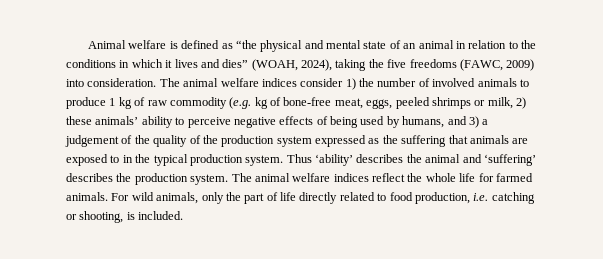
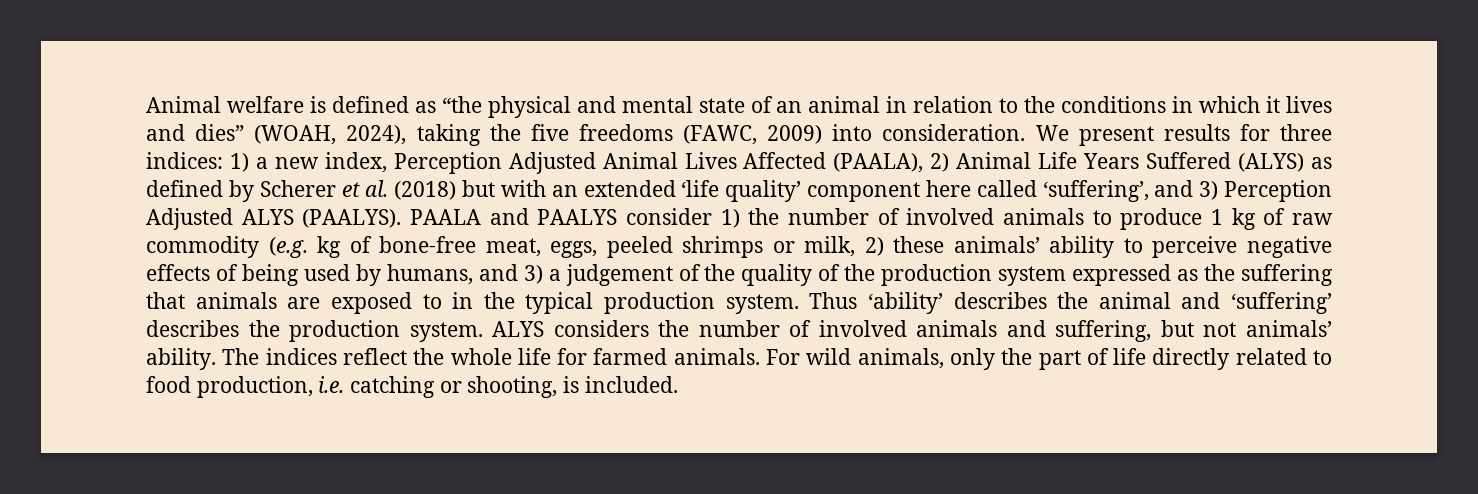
[159,78,297,87] The animal welfare indices -> [1035,124,1332,146] [146,152,1332,174] [146,180,1332,202] [146,208,618,230] We present results for three indices: 1) a new index, Perception Adjusted Animal Lives Affected (PAALA), 2) Animal Life Years Suffered (ALYS) as defined by Scherer et al. (2018) but with an extended ‘life quality’ component here called ‘suffering’, and 3) Perception Adjusted ALYS (PAALYS). PAALA and PAALYS
[231,173,331,182] The animal welfare -> [492,320,1332,342] [146,348,260,370] ALYS considers the number of involved animals and suffering, but not animals’ ability. The

